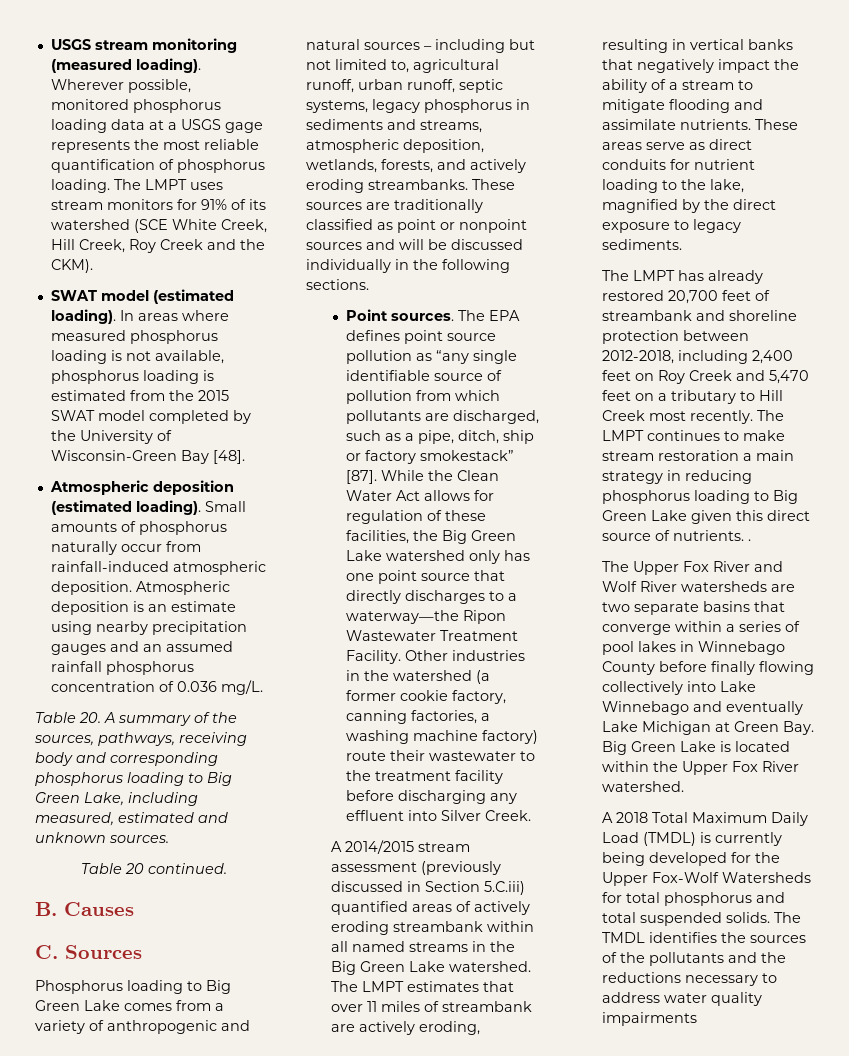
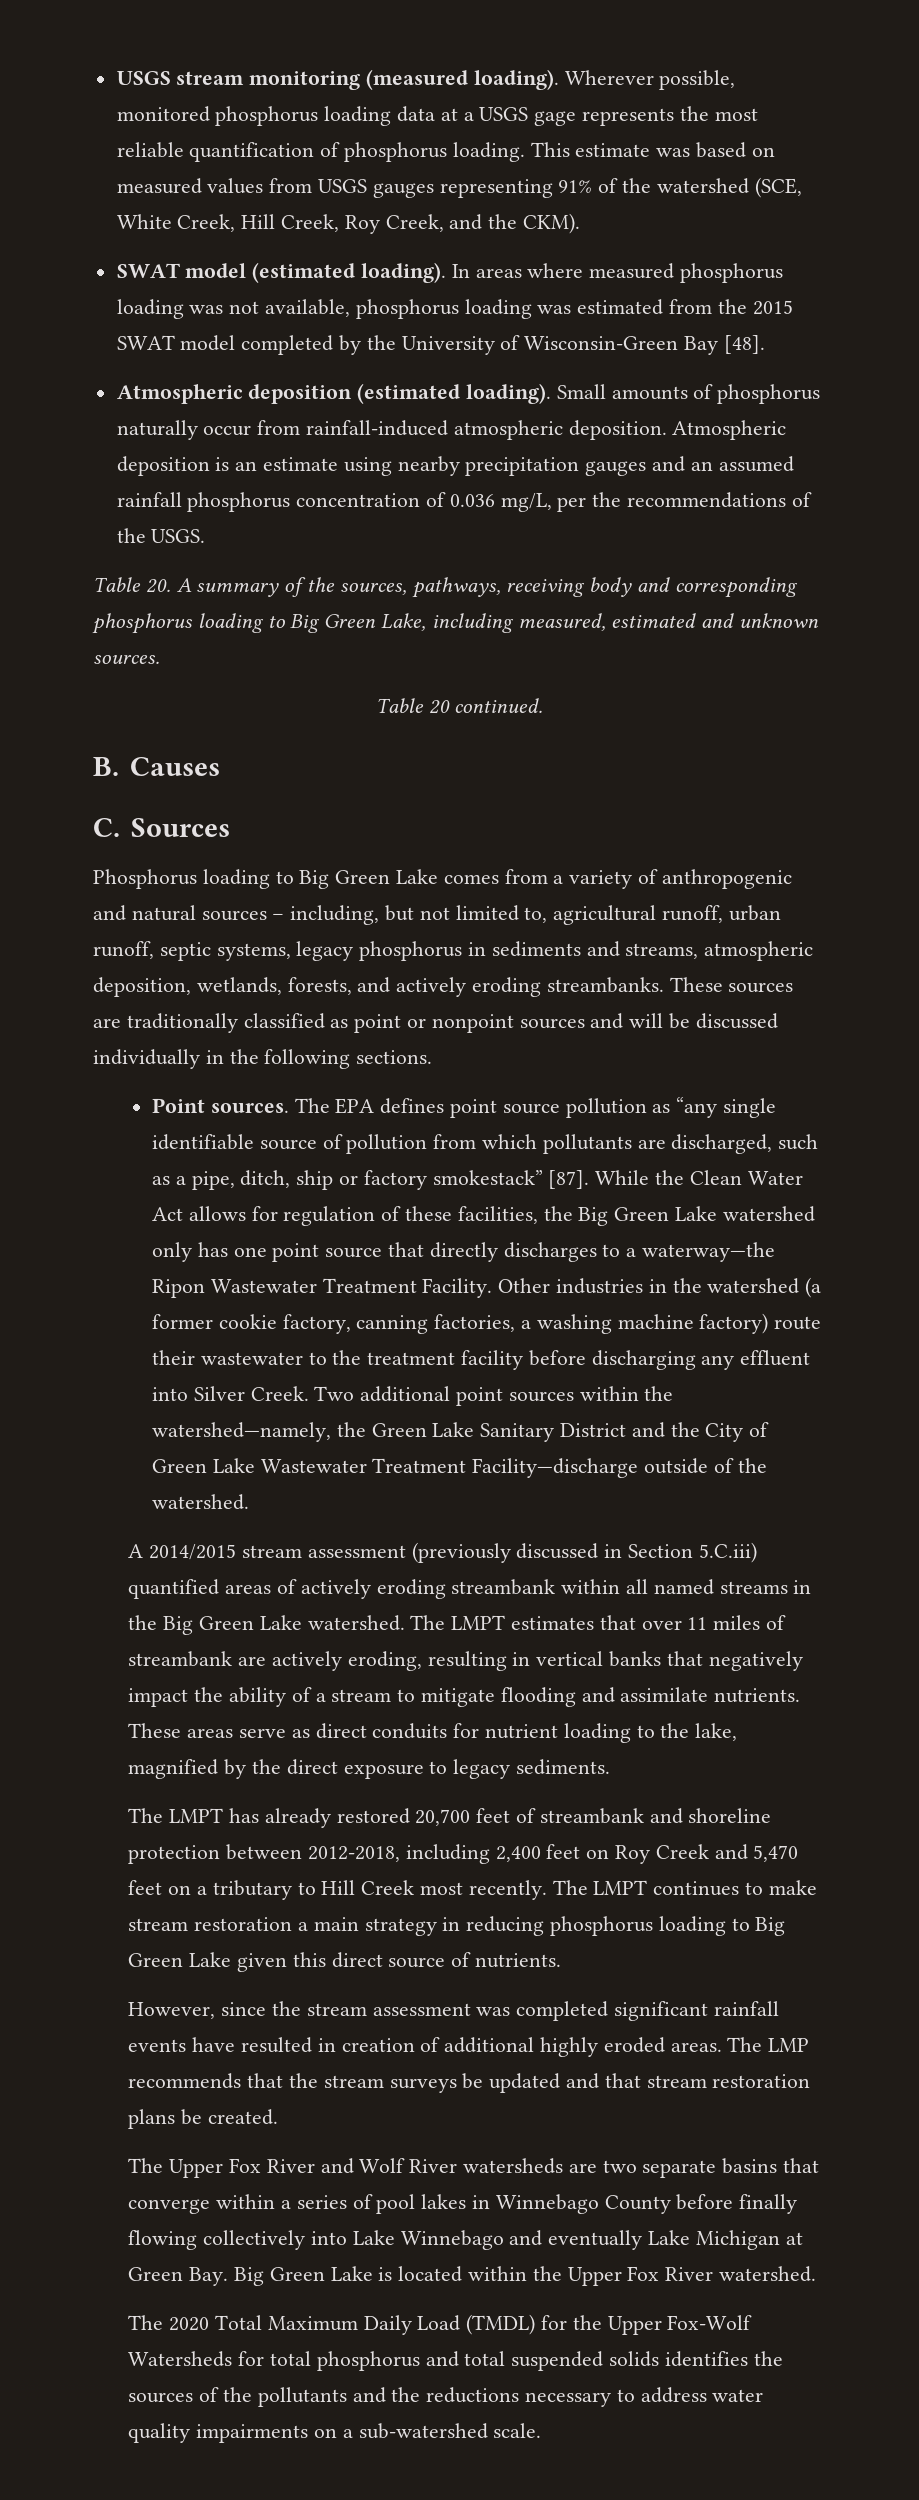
[113,179,223,190] [50,199,266,210] [50,219,168,233] The LMPT uses stream monitors for 91% of its watershed (SCE -> [530,142,775,158] [116,177,802,198] This estimate was based on measured values from USGS gauges representing 91% of the watershed (SCE,
[159,239,203,250] Creek -> [385,214,444,232] Creek,
[110,350,122,361] is -> [189,305,224,314] was
[202,370,214,381] is -> [537,305,572,314] was
[220,680,263,695] mg/L. -> [500,492,812,512] [116,528,206,543] mg/L, per the recommendations of the USGS.
[435,39,505,53] including -> [290,905,380,925] including,
(532, 815) none -> [314,1386,674,1406] [152,1422,770,1442] [152,1458,767,1478] [152,1494,250,1510] Two additional point sources within the watershed—namely, the Green Lake Sanitary District and the City of Green Lake Wastewater Treatment Facility—discharge outside of the watershed.
[747,539,751,541] . -> [128,2001,779,2021] [128,2037,810,2057] [128,2073,811,2093] [128,2109,278,2129] // However, since the stream assessment was completed significant rainfall events have resulted in creation of additional highly eroded areas. The LMP recommends that the stream surveys be updated and that stream restoration plans be created.
[601,812,648,823] A 2018 -> [128,2315,210,2331] The 2020
[699,832,782,846] [601,852,727,866] is currently being developed -> (536, 2324) none
[725,912,801,923] [601,932,645,943] solids. The TMDL -> [608,2351,659,2367] solids
(697, 1019) none -> [313,2423,542,2439] on a sub-watershed scale.

